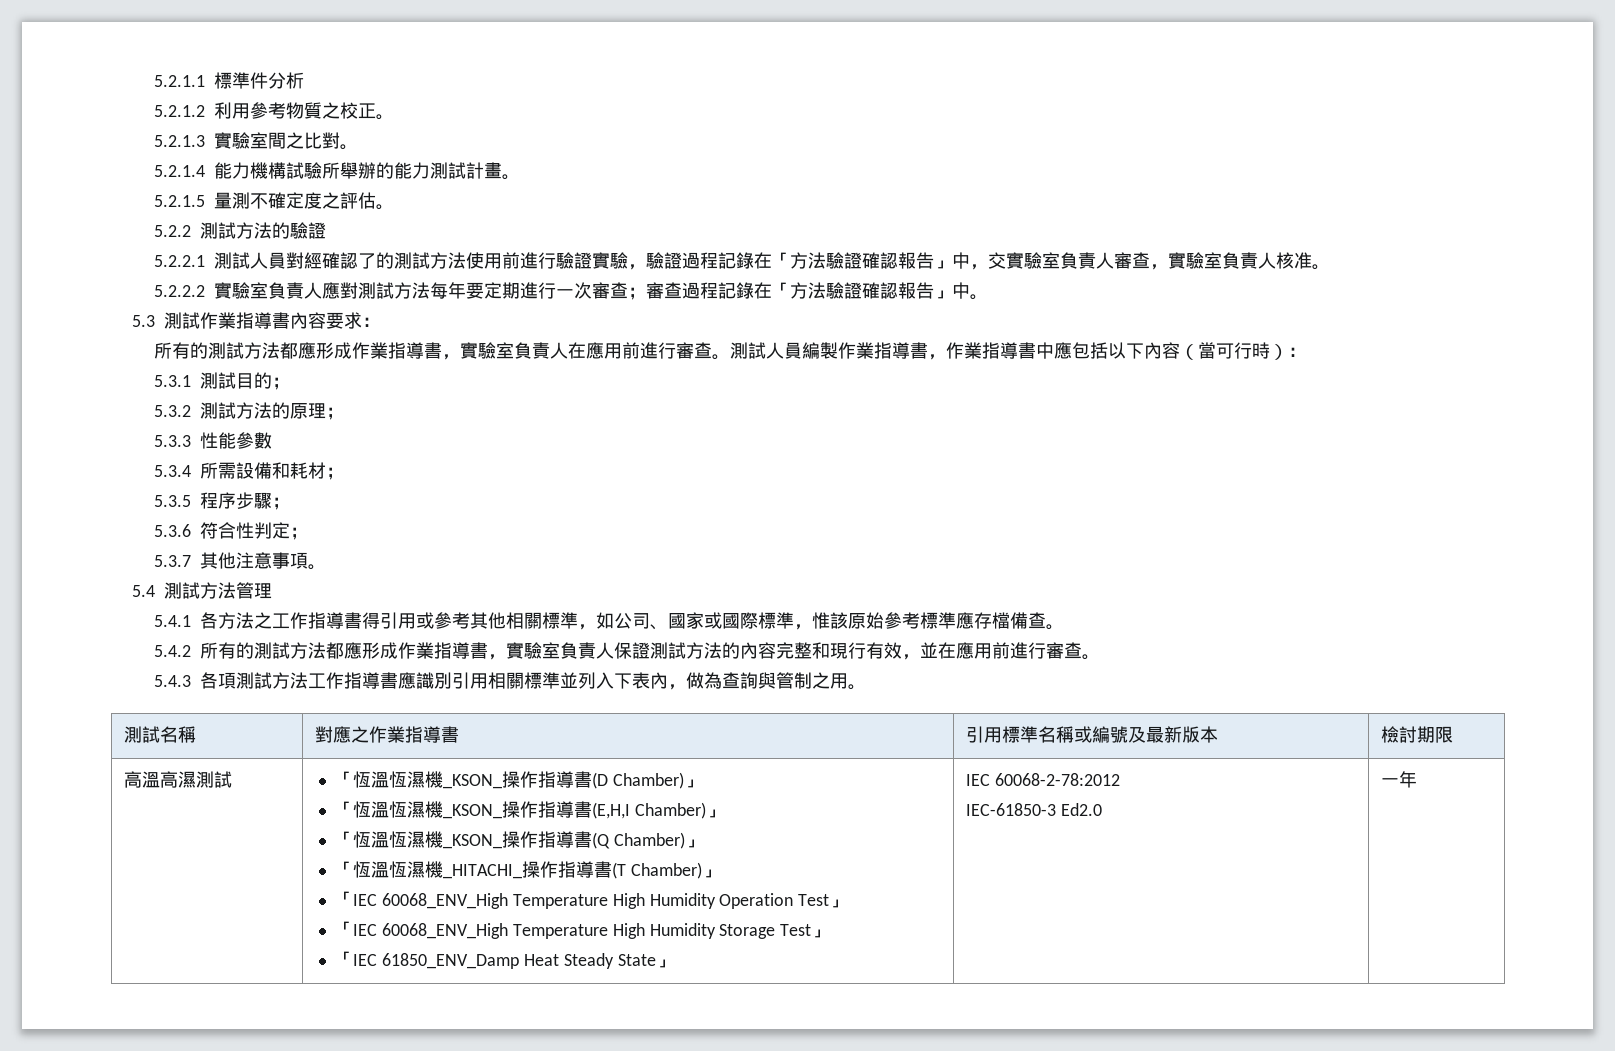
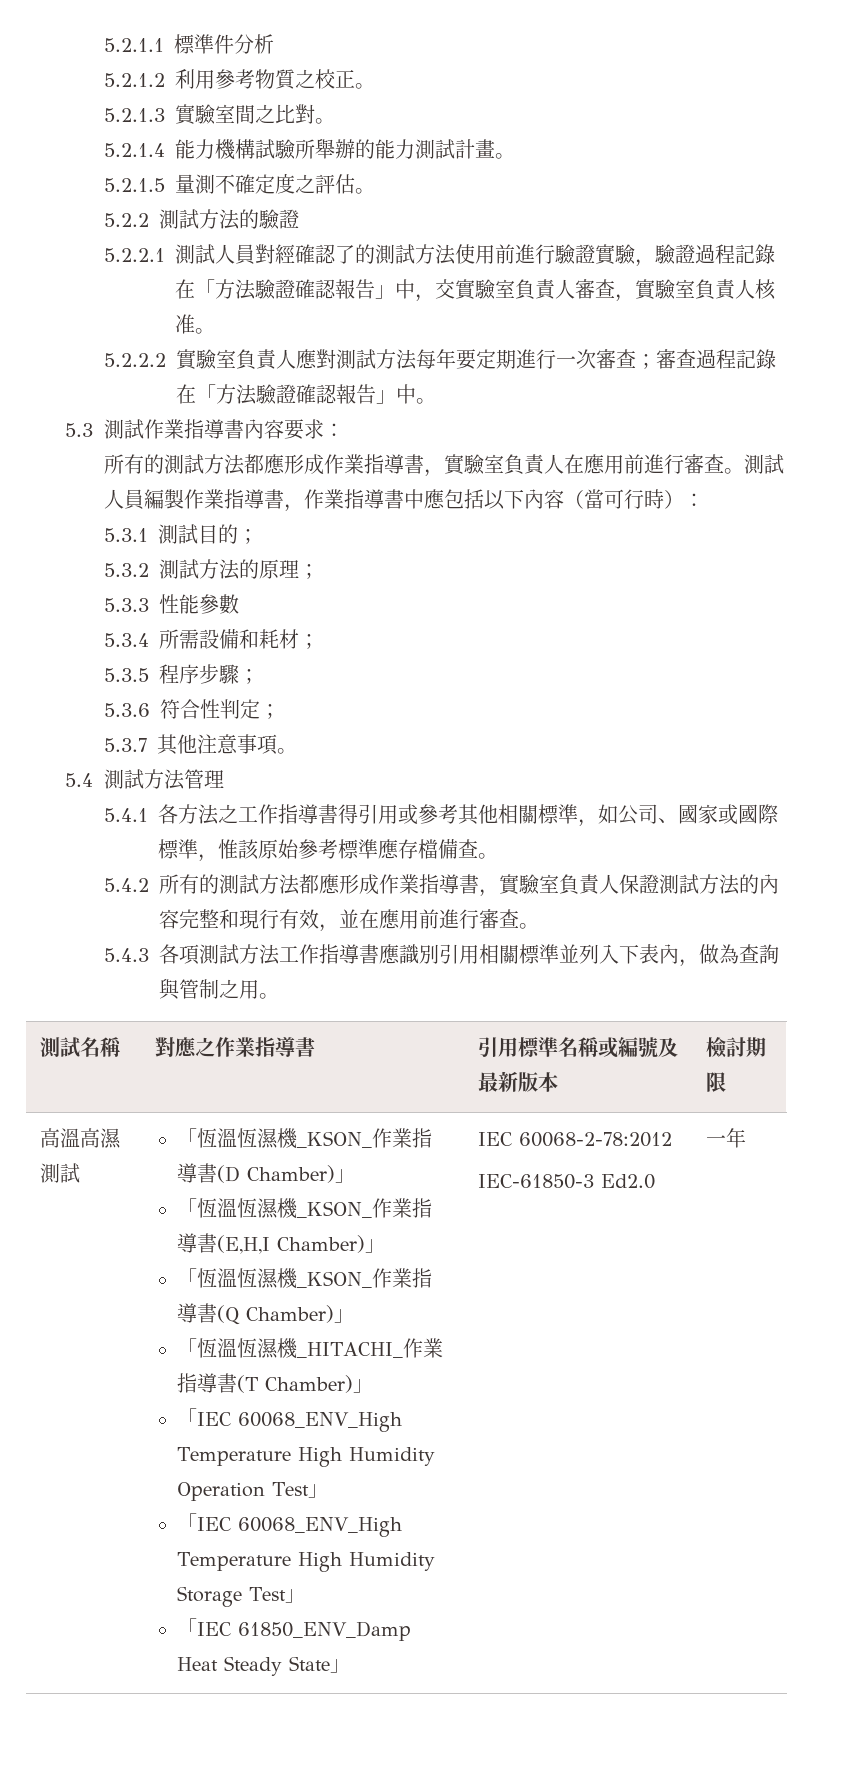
[502,771,539,788] 操作 -> [372,1128,413,1148] 作業
[502,801,539,818] 操作 -> [372,1198,413,1218] 作業
[502,831,539,848] 操作 -> [372,1268,413,1288] 作業
[522,861,559,878] 操作 -> [403,1338,444,1358] 作業

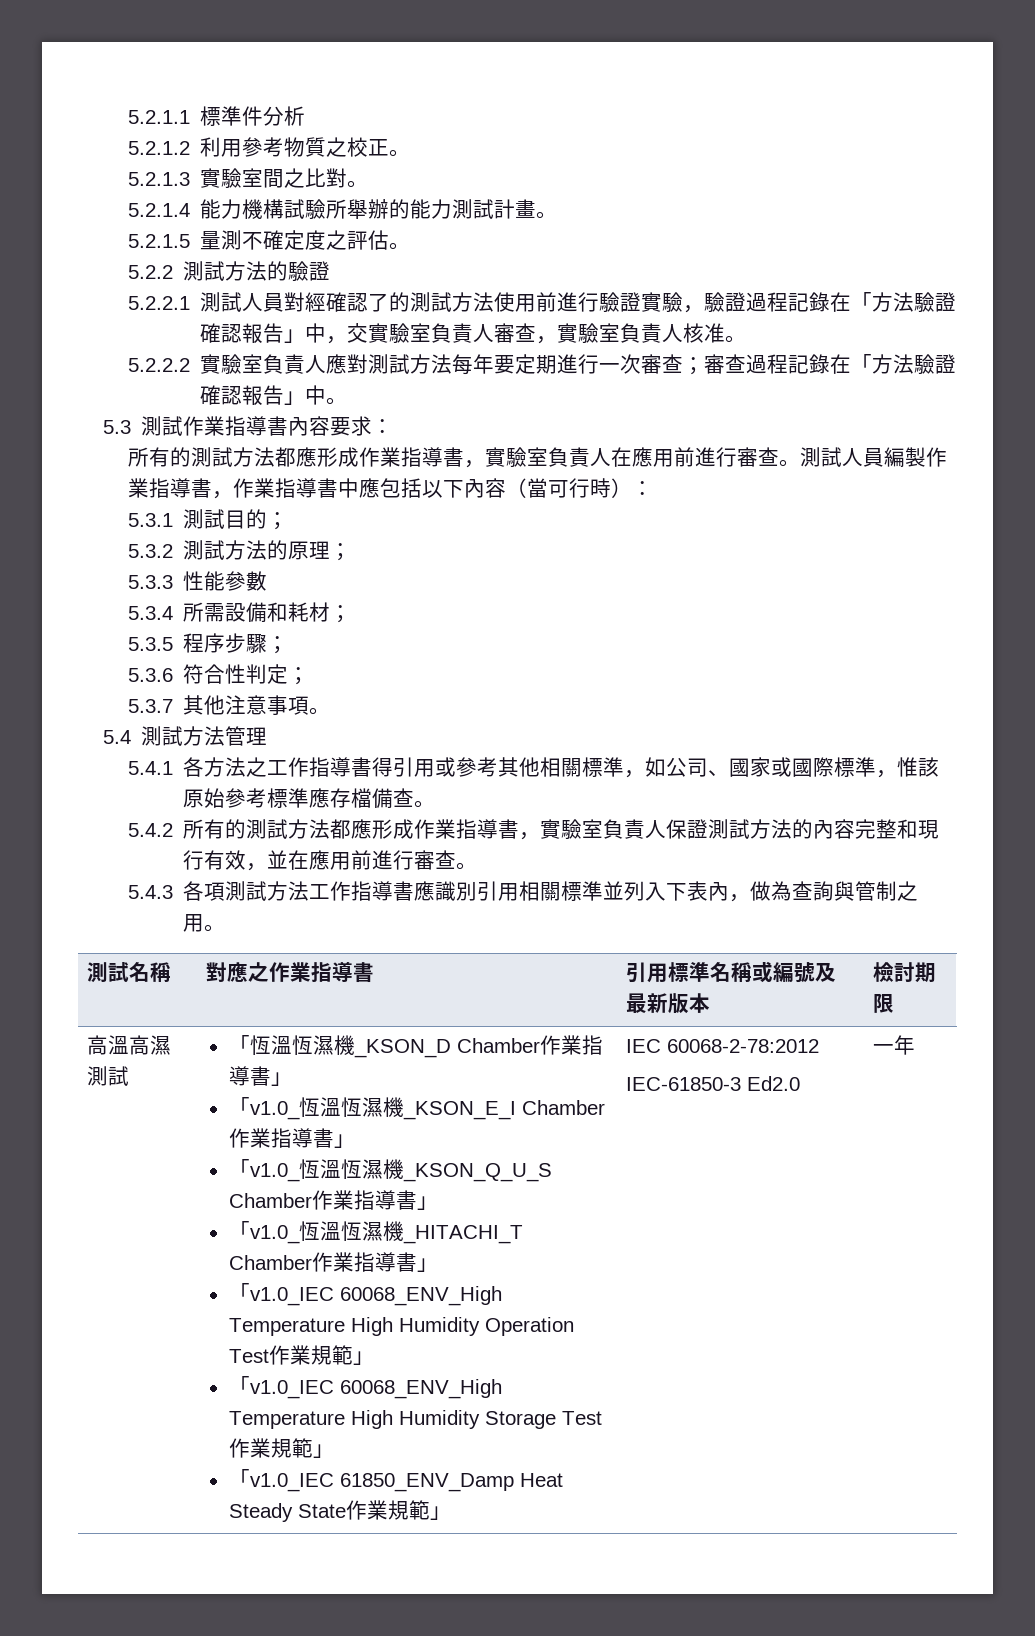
[297,1128,433,1148] [177,1163,356,1183] [177,1198,433,1219] [177,1233,386,1254] [177,1268,433,1289] [177,1303,355,1325] [177,1338,444,1359] [177,1373,374,1393] [177,1408,232,1426] _KSON_作業指導書(D Chamber)」 // 「恆溫恆濕機_KSON_作業指導書(E,H,I Chamber)」 // 「恆溫恆濕機_KSON_作業指導書(Q Chamber)」 // 「恆溫恆濕機_HITACHI_作業指導書(T Chamber)」 // 「IEC -> [353,1035,603,1058] [228,1066,292,1086] [228,1097,605,1120] [228,1128,355,1148] [228,1159,552,1182] [228,1190,438,1210] [228,1221,523,1244] [228,1252,438,1272] [228,1283,334,1306] _KSON_D Chamber作業指導書」 // 「v1.0_恆溫恆濕機_KSON_E_I Chamber作業指導書」 // 「v1.0_恆溫恆濕機_KSON_Q_U_S Chamber作業指導書」 // 「v1.0_恆溫恆濕機_HITACHI_T Chamber作業指導書」 // 「v1.0_IEC
[308,1484,329,1498] [177,1513,232,1531] 」 // 「IEC -> [268,1345,374,1365] [228,1376,334,1399] 作業規範」 // 「v1.0_IEC
[285,1589,306,1603] [177,1618,232,1636] 」 // 「IEC -> [228,1438,334,1458] [228,1469,334,1492] 作業規範」 // 「v1.0_IEC
(331, 1663) none -> [345,1500,430,1520] 作業規範

